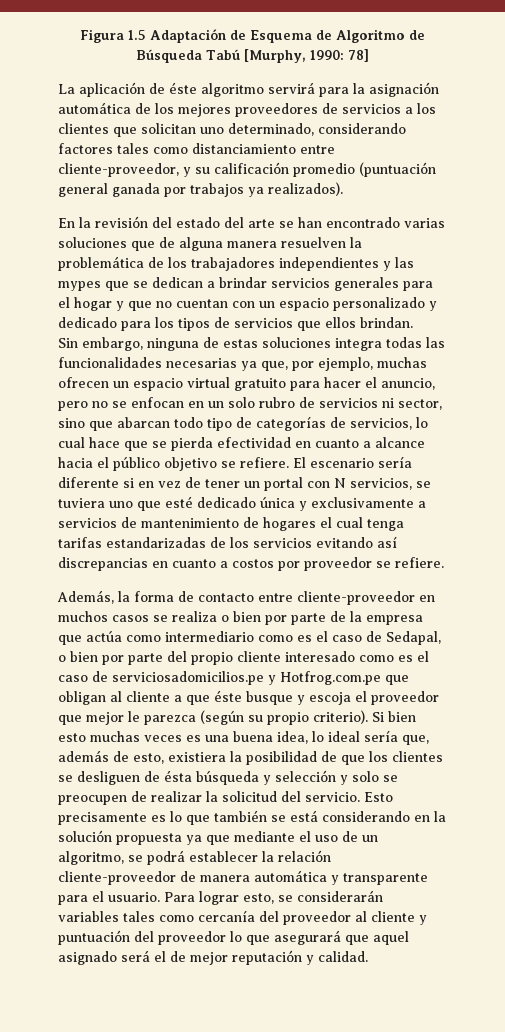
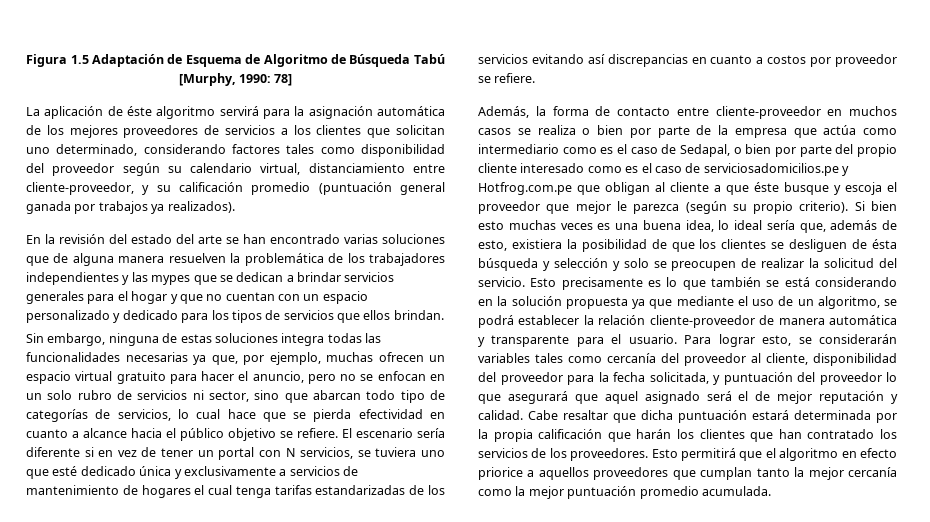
(188, 150) none -> [361,144,445,157] [26,163,301,176] disponibilidad del proveedor según su calendario virtual,
[371,911,415,922] cliente -> [766,353,897,366] [478,372,709,385] cliente, disponibilidad del proveedor para la fecha solicitada,
(368, 956) none -> [528,410,897,423] [478,429,898,442] [478,448,897,461] [478,467,897,480] [478,486,771,499] Cabe resaltar que dicha puntuación estará determinada por la propia calificación que harán los clientes que han contratado los servicios de los proveedores. Esto permitirá que el algoritmo en efecto priorice a aquellos proveedores que cumplan tanto la mejor cercanía como la mejor puntuación promedio acumulada.

